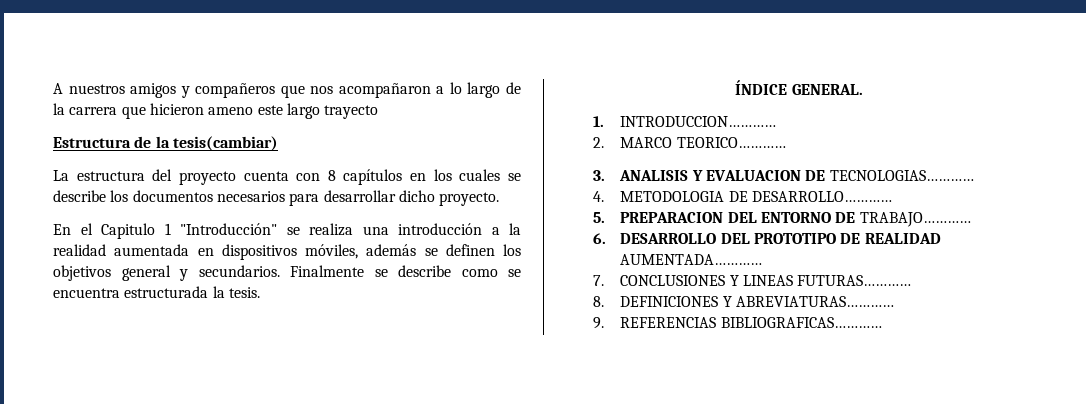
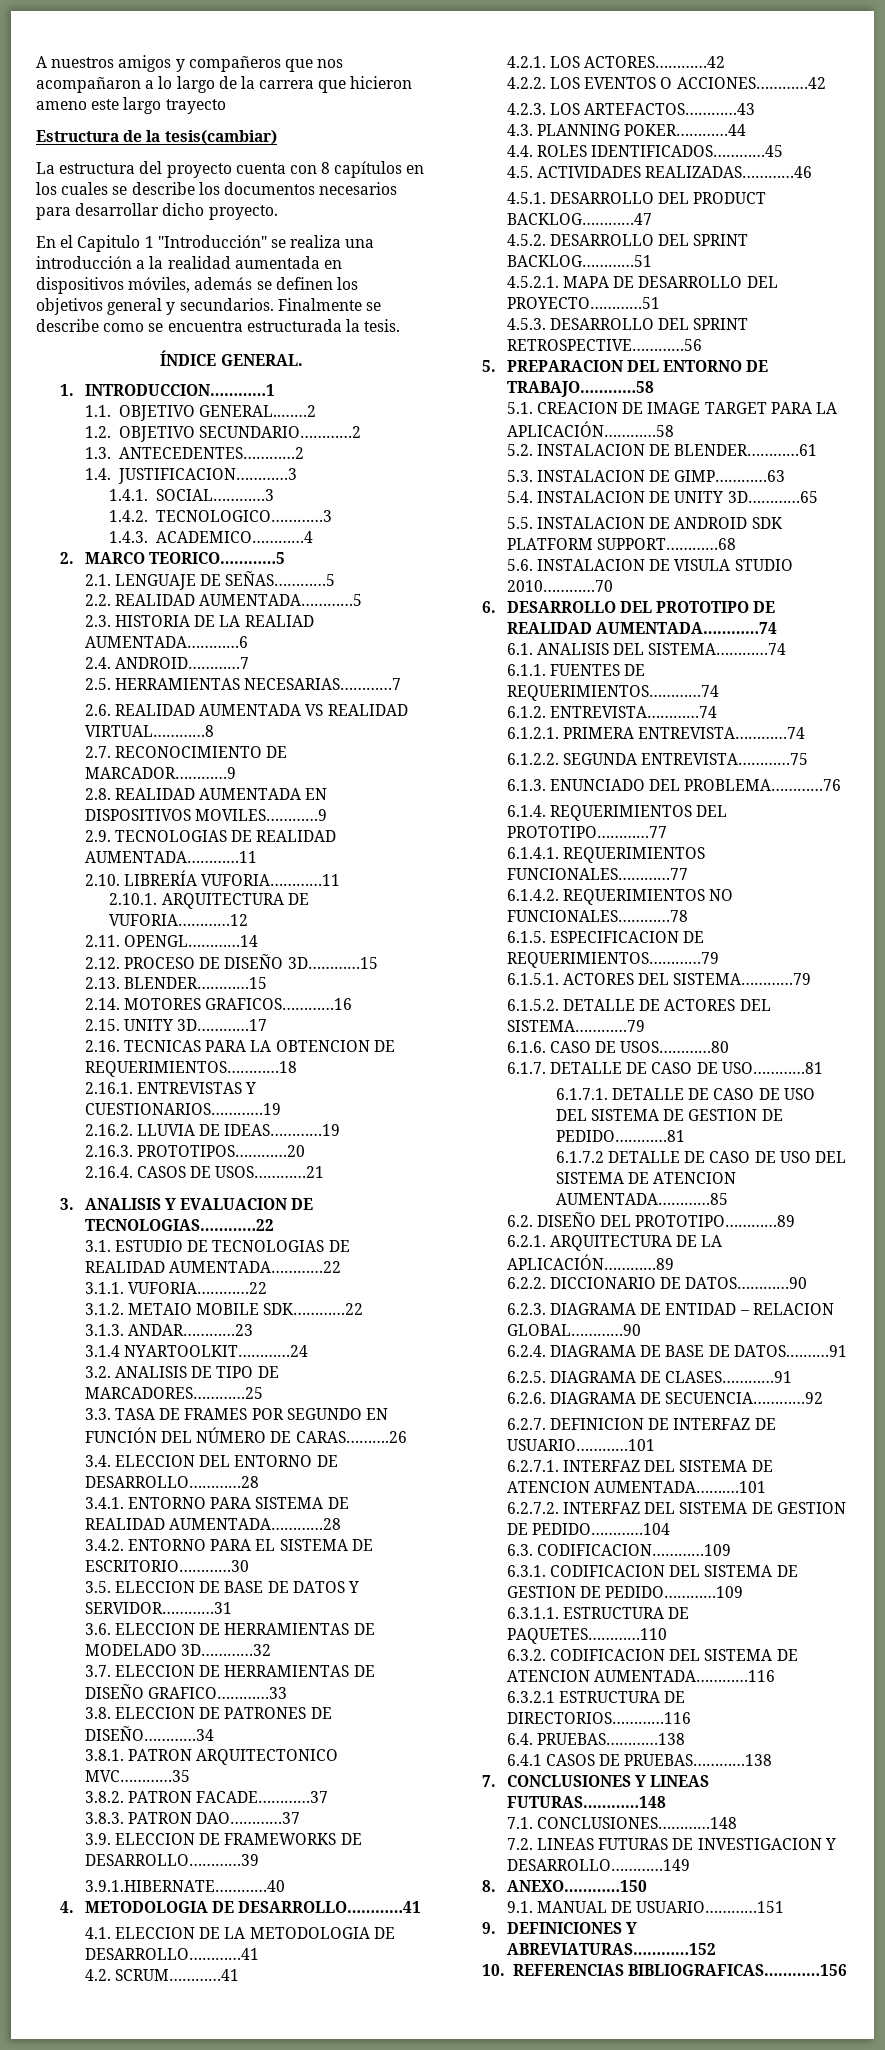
[620,116,777,127] [592,137,786,148] INTRODUCCION………… // 2. MARCO TEORICO………… -> [84,384,275,396] [84,405,316,421] [84,426,361,442] [84,447,304,459] [84,468,297,484] [109,489,275,501] [109,510,333,522] [109,531,314,543] [60,552,286,564] [84,571,336,590] [84,594,363,606] [84,615,314,627] [84,636,248,648] [84,657,250,669] [84,678,402,690] [84,704,408,716] [84,725,214,737] [84,746,288,758] [84,767,236,779] [84,788,328,800] [84,809,328,821] [84,830,337,842] [84,851,257,863] [84,870,341,886] [109,893,309,909] [109,914,249,926] [84,935,259,947] [84,954,378,969] [84,977,268,989] [84,998,353,1010] [84,1019,268,1031] [84,1040,395,1052] [84,1061,297,1077] [84,1082,257,1094] [84,1103,281,1115] [84,1124,341,1136] [84,1145,306,1157] [84,1166,325,1178] INTRODUCCION…………1 // 1.1. OBJETIVO GENERAL..……2 // 1.2. OBJETIVO SECUNDARIO…………2 // 1.3. ANTECEDENTES…………2 // 1.4. JUSTIFICACION…………3 // 1.4.1. SOCIAL…………3 // 1.4.2. TECNOLOGICO…………3 // 1.4.3. ACADEMICO…………4 // 2. MARCO TEORICO…………5 // 2.1. LENGUAJE DE SEÑAS…………5 // 2.2. REALIDAD AUMENTADA…………5 // 2.3. HISTORIA DE LA REALIAD AUMENTADA…………6 // 2.4. ANDROID…………7 // 2.5. HERRAMIENTAS NECESARIAS…………7 // 2.6. REALIDAD AUMENTADA VS REALIDAD VIRTUAL…………8 // 2.7. RECONOCIMIENTO DE MARCADOR…………9 // 2.8. REALIDAD AUMENTADA EN DISPOSITIVOS MOVILES…………9 // 2.9. TECNOLOGIAS DE REALIDAD AUMENTADA…………11 // 2.10. LIBRERÍA VUFORIA…………11 // 2.10.1. ARQUITECTURA DE VUFORIA…………12 // 2.11. OPENGL…………14 // 2.12. PROCESO DE DISEÑO 3D…………15 // 2.13. BLENDER…………15 // 2.14. MOTORES GRAFICOS…………16 // 2.15. UNITY 3D…………17 // 2.16. TECNICAS PARA LA OBTENCION DE REQUERIMIENTOS…………18 // 2.16.1. ENTREVISTAS Y CUESTIONARIOS…………19 // 2.16.2. LLUVIA DE IDEAS…………19 // 2.16.3. PROTOTIPOS…………20 // 2.16.4. CASOS DE USOS…………21
[829,170,974,181] [592,191,893,202] TECNOLOGIAS………… // 4. METODOLOGIA DE DESARROLLO………… -> [84,1219,274,1231] [84,1240,350,1252] [84,1261,342,1273] [84,1282,268,1294] [84,1303,364,1315] [84,1324,254,1336] [84,1345,309,1357] [84,1366,279,1378] [84,1387,263,1399] [84,1408,389,1420] [84,1427,407,1443] [84,1455,338,1467] [84,1476,259,1488] [84,1497,349,1509] [84,1518,342,1530] [84,1539,373,1551] [84,1560,249,1572] [84,1581,360,1593] [84,1602,232,1614] [84,1623,375,1635] [84,1644,272,1656] [84,1665,375,1677] [84,1684,288,1699] [84,1707,332,1719] [84,1726,214,1741] [84,1749,339,1765] [84,1770,190,1782] [84,1791,329,1803] [84,1812,301,1824] [84,1833,362,1845] [84,1854,259,1866] [84,1880,285,1892] [60,1901,422,1913] [84,1927,395,1939] [84,1948,259,1960] [84,1969,240,1981] [506,56,726,68] [506,77,826,89] [506,103,756,115] [506,124,747,136] [506,145,784,157] [506,166,813,178] [506,192,767,204] [506,213,652,225] [506,234,749,246] [506,255,652,267] [506,276,778,288] [506,297,660,309] [506,318,749,330] [506,339,702,351] TECNOLOGIAS…………22 // 3.1. ESTUDIO DE TECNOLOGIAS DE REALIDAD AUMENTADA…………22 // 3.1.1. VUFORIA…………22 // 3.1.2. METAIO MOBILE SDK…………22 // 3.1.3. ANDAR…………23 // 3.1.4 NYARTOOLKIT…………24 // 3.2. ANALISIS DE TIPO DE MARCADORES…………25 // 3.3. TASA DE FRAMES POR SEGUNDO EN FUNCIÓN DEL NÚMERO DE CARAS……….26 // 3.4. ELECCION DEL ENTORNO DE DESARROLLO…………28 // 3.4.1. ENTORNO PARA SISTEMA DE REALIDAD AUMENTADA…………28 // 3.4.2. ENTORNO PARA EL SISTEMA DE ESCRITORIO…………30 // 3.5. ELECCION DE BASE DE DATOS Y SERVIDOR…………31 // 3.6. ELECCION DE HERRAMIENTAS DE MODELADO 3D…………32 // 3.7. ELECCION DE HERRAMIENTAS DE DISEÑO GRAFICO…………33 // 3.8. ELECCION DE PATRONES DE DISEÑO…………34 // 3.8.1. PATRON ARQUITECTONICO MVC…………35 // 3.8.2. PATRON FACADE…………37 // 3.8.3. PATRON DAO…………37 // 3.9. ELECCION DE FRAMEWORKS DE DESARROLLO…………39 // 3.9.1.HIBERNATE…………40 // 4. METODOLOGIA DE DESARROLLO…………41 // 4.1. ELECCION DE LA METODOLOGIA DE DESARROLLO…………41 // 4.2. SCRUM…………41 // 4.2.1. LOS ACTORES…………42 // 4.2.2. LOS EVENTOS O ACCIONES…………42 // 4.2.3. LOS ARTEFACTOS…………43 // 4.3. PLANNING POKER…………44 // 4.4. ROLES IDENTIFICADOS…………45 // 4.5. ACTIVIDADES REALIZADAS…………46 // 4.5.1. DESARROLLO DEL PRODUCT BACKLOG…………47 // 4.5.2. DESARROLLO DEL SPRINT BACKLOG…………51 // 4.5.2.1. MAPA DE DESARROLLO DEL PROYECTO…………51 // 4.5.3. DESARROLLO DEL SPRINT RETROSPECTIVE…………56
[859,212,971,227] TRABAJO………… -> [506,381,654,397] [506,402,838,414] [506,421,674,437] [506,444,818,456] [506,470,786,482] [506,491,818,503] [506,517,783,529] [506,538,737,550] [506,559,793,571] [506,580,613,592] TRABAJO…………58 // 5.1. CREACION DE IMAGE TARGET PARA LA APLICACIÓN…………58 // 5.2. INSTALACION DE BLENDER…………61 // 5.3. INSTALACION DE GIMP…………63 // 5.4. INSTALACION DE UNITY 3D…………65 // 5.5. INSTALACION DE ANDROID SDK PLATFORM SUPPORT…………68 // 5.6. INSTALACION DE VISULA STUDIO 2010…………70
[620,254,763,265] [592,275,912,286] [592,296,895,307] [592,317,882,329] AUMENTADA………… // 7. CONCLUSIONES Y LINEAS FUTURAS………… // 8. DEFINICIONES Y ABREVIATURAS………… // 9. REFERENCIAS BIBLIOGRAFICAS………… -> [596,622,778,634] [506,643,787,655] [506,664,646,676] [506,685,719,701] [506,706,718,718] [506,727,806,739] [506,753,809,765] [506,779,842,791] [506,805,728,821] [506,826,667,838] [506,847,706,863] [506,868,688,880] [506,889,734,905] [506,910,688,922] [506,931,705,943] [506,952,719,968] [506,973,812,985] [506,999,771,1011] [506,1020,645,1032] [506,1041,730,1053] [506,1062,823,1074] [555,1088,815,1100] [555,1109,783,1121] [555,1130,685,1142] [555,1151,846,1163] [555,1172,737,1184] [555,1193,728,1205] [506,1212,796,1227] [506,1235,723,1251] [506,1254,674,1270] [506,1277,808,1289] [506,1303,834,1315] [506,1324,641,1336] [506,1345,847,1357] [506,1371,793,1383] [506,1392,824,1404] [506,1418,776,1430] [506,1439,655,1451] [506,1460,773,1472] [506,1481,767,1493] [506,1502,846,1514] [506,1523,671,1535] [506,1544,732,1556] [506,1565,798,1577] [506,1586,744,1598] [506,1607,690,1619] [506,1628,667,1644] [506,1649,798,1661] [506,1670,776,1682] [506,1691,686,1703] [506,1712,691,1724] [506,1733,686,1745] [506,1754,773,1766] [482,1775,710,1787] [506,1796,666,1808] [506,1817,738,1829] [506,1838,836,1850] [506,1859,690,1871] [482,1880,647,1892] [506,1901,785,1913] [482,1922,638,1934] [506,1943,716,1955] [482,1964,848,1976] AUMENTADA…………74 // 6.1. ANALISIS DEL SISTEMA…………74 // 6.1.1. FUENTES DE REQUERIMIENTOS…………74 // 6.1.2. ENTREVISTA…………74 // 6.1.2.1. PRIMERA ENTREVISTA…………74 // 6.1.2.2. SEGUNDA ENTREVISTA…………75 // 6.1.3. ENUNCIADO DEL PROBLEMA…………76 // 6.1.4. REQUERIMIENTOS DEL PROTOTIPO…………77 // 6.1.4.1. REQUERIMIENTOS FUNCIONALES…………77 // 6.1.4.2. REQUERIMIENTOS NO FUNCIONALES…………78 // 6.1.5. ESPECIFICACION DE REQUERIMIENTOS…………79 // 6.1.5.1. ACTORES DEL SISTEMA…………79 // 6.1.5.2. DETALLE DE ACTORES DEL SISTEMA…………79 // 6.1.6. CASO DE USOS…………80 // 6.1.7. DETALLE DE CASO DE USO…………81 // 6.1.7.1. DETALLE DE CASO DE USO DEL SISTEMA DE GESTION DE PEDIDO…………81 // 6.1.7.2 DETALLE DE CASO DE USO DEL SISTEMA DE ATENCION AUMENTADA…………85 // 6.2. DISEÑO DEL PROTOTIPO…………89 // 6.2.1. ARQUITECTURA DE LA APLICACIÓN…………89 // 6.2.2. DICCIONARIO DE DATOS…………90 // 6.2.3. DIAGRAMA DE ENTIDAD – RELACION GLOBAL…………90 // 6.2.4. DIAGRAMA DE BASE DE DATOS.………91 // 6.2.5. DIAGRAMA DE CLASES…………91 // 6.2.6. DIAGRAMA DE SECUENCIA…………92 // 6.2.7. DEFINICION DE INTERFAZ DE USUARIO…………101 // 6.2.7.1. INTERFAZ DEL SISTEMA DE ATENCION AUMENTADA…….…101 // 6.2.7.2. INTERFAZ DEL SISTEMA DE GESTION DE PEDIDO…………104 // 6.3. CODIFICACION…………109 // 6.3.1. CODIFICACION DEL SISTEMA DE GESTION DE PEDIDO…………109 // 6.3.1.1. ESTRUCTURA DE PAQUETES…………110 // 6.3.2. CODIFICACION DEL SISTEMA DE ATENCION AUMENTADA…………116 // 6.3.2.1 ESTRUCTURA DE DIRECTORIOS…………116 // 6.4. PRUEBAS…………138 // 6.4.1 CASOS DE PRUEBAS…………138 // 7. CONCLUSIONES Y LINEAS FUTURAS…………148 // 7.1. CONCLUSIONES…………148 // 7.2. LINEAS FUTURAS DE INVESTIGACION Y DESARROLLO…………149 // 8. ANEXO…………150 // 9.1. MANUAL DE USUARIO…………151 // 9. DEFINICIONES Y ABREVIATURAS…………152 // 10. REFERENCIAS BIBLIOGRAFICAS…………156

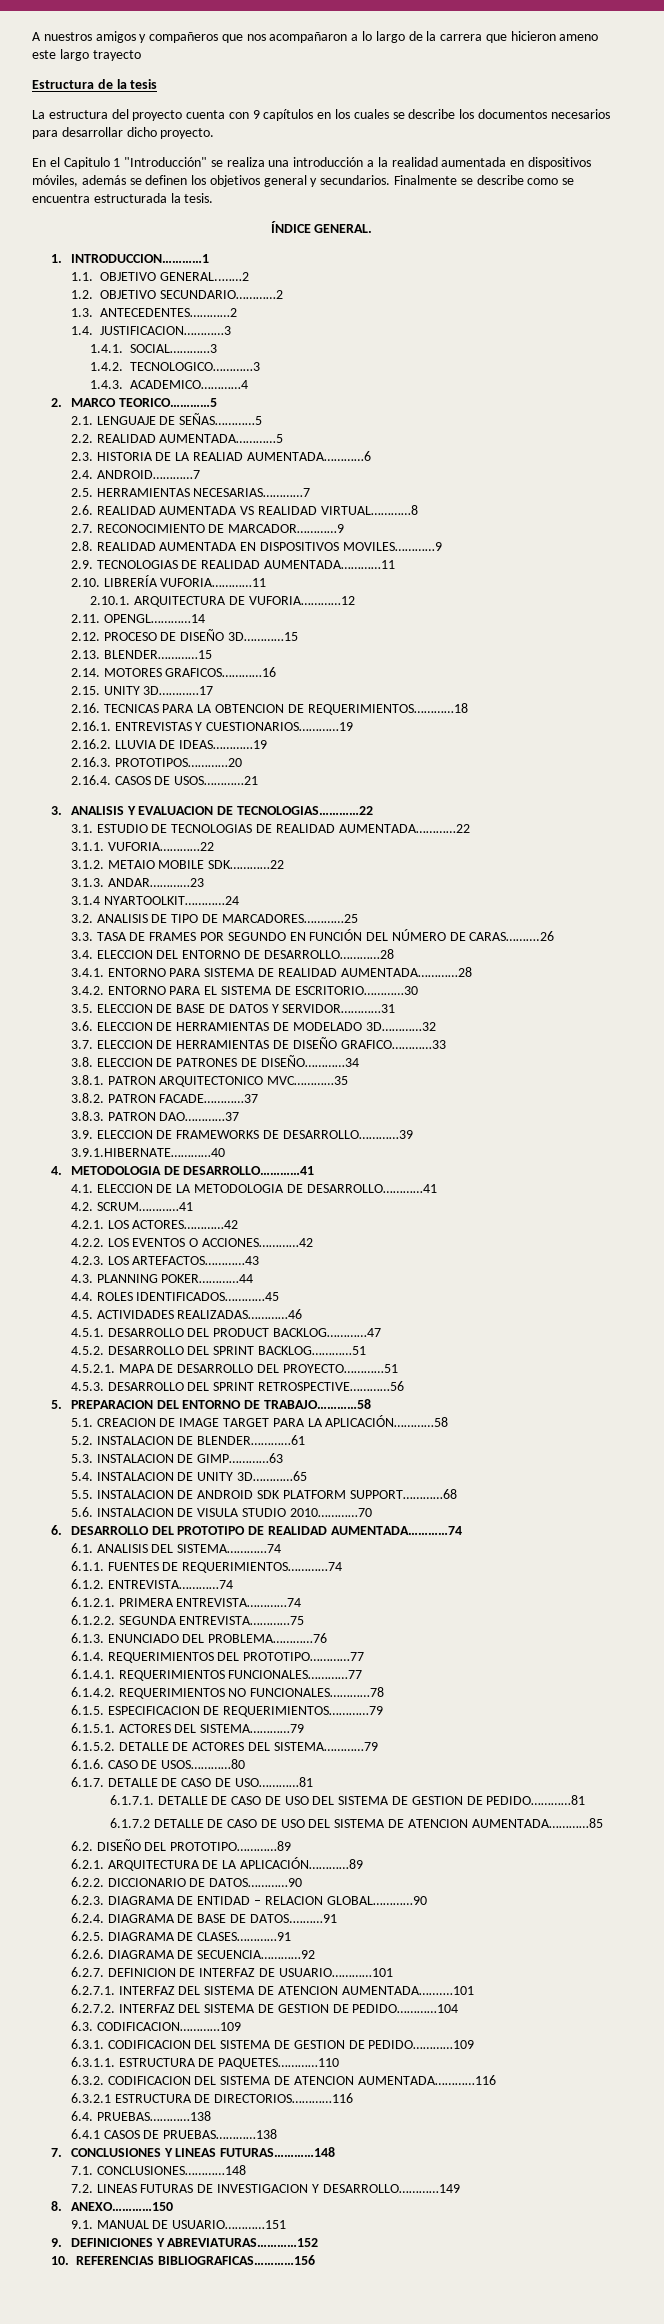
[164,130,277,145] tesis(cambiar) -> [130,79,158,89] tesis
[321,162,331,174] 8 -> [252,110,260,119] 9

